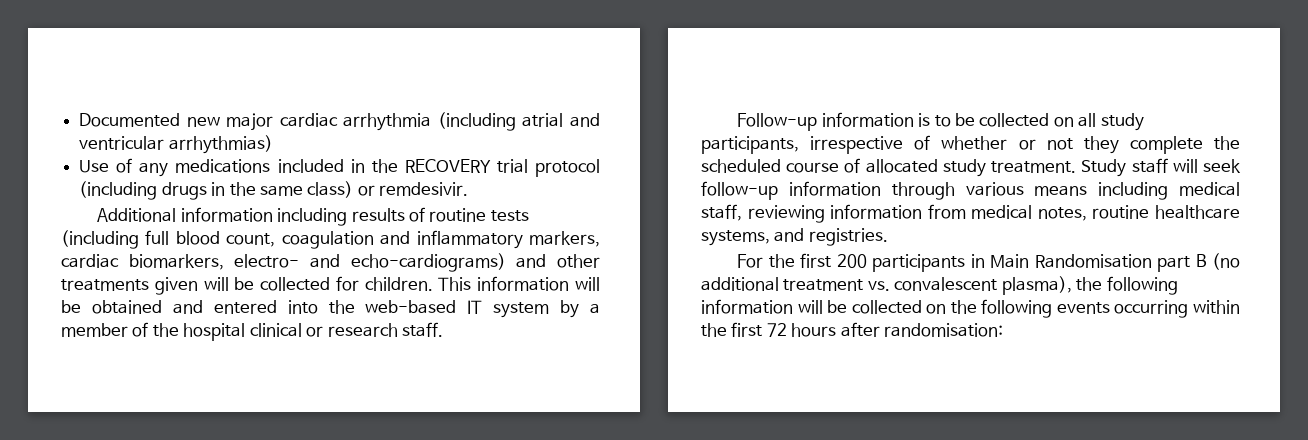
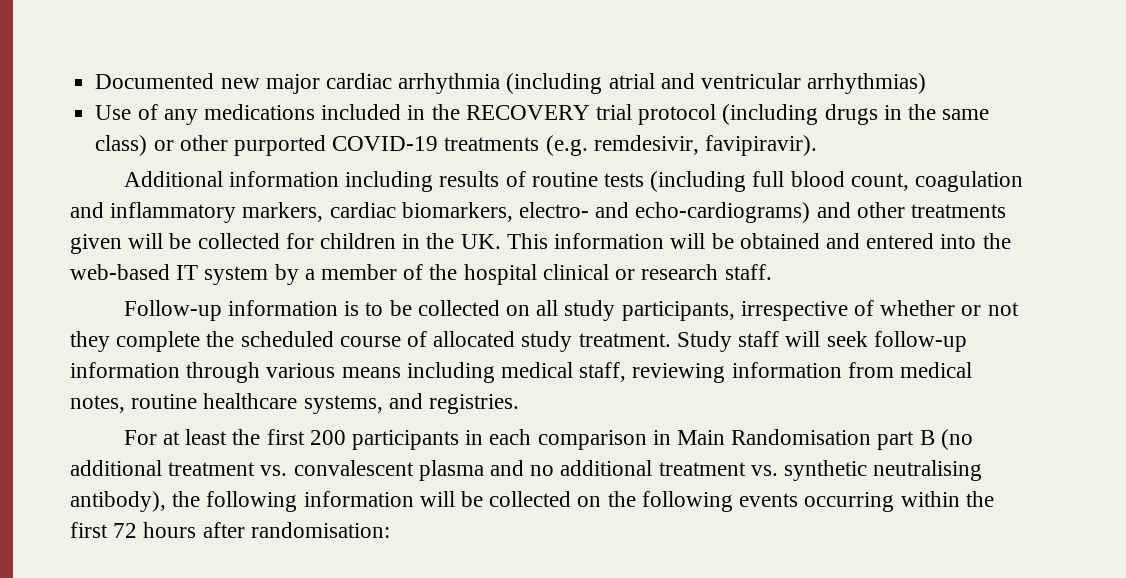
[379,182,469,196] remdesivir. -> [179,135,817,156] other purported COVID-19 treatments (e.g. remdesivir, favipiravir).
[364,277,433,291] children. -> [320,233,501,249] children in the UK.
(764, 261) none -> [162,429,228,445] at least
(985, 261) none -> [489,429,671,450] each comparison in
[1001,276,1072,295] plasma), -> [418,460,983,481] [70,491,166,512] plasma and no additional treatment vs. synthetic neutralising antibody),

